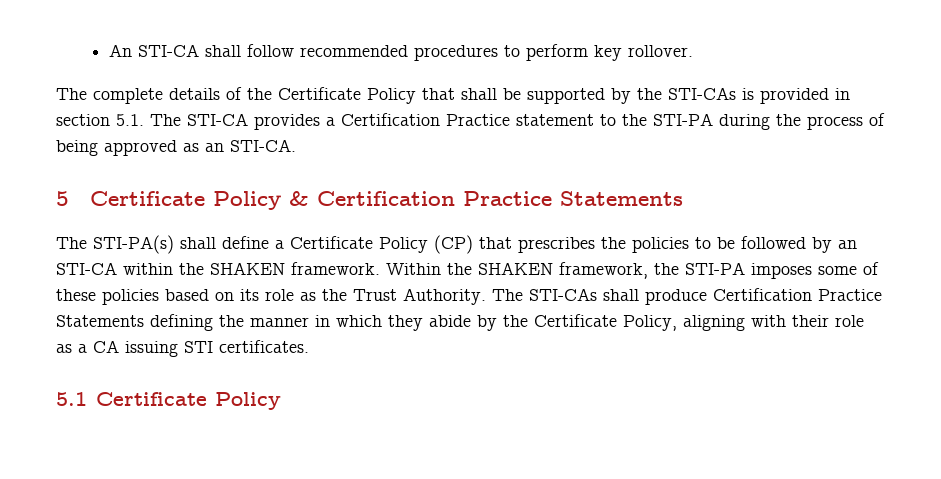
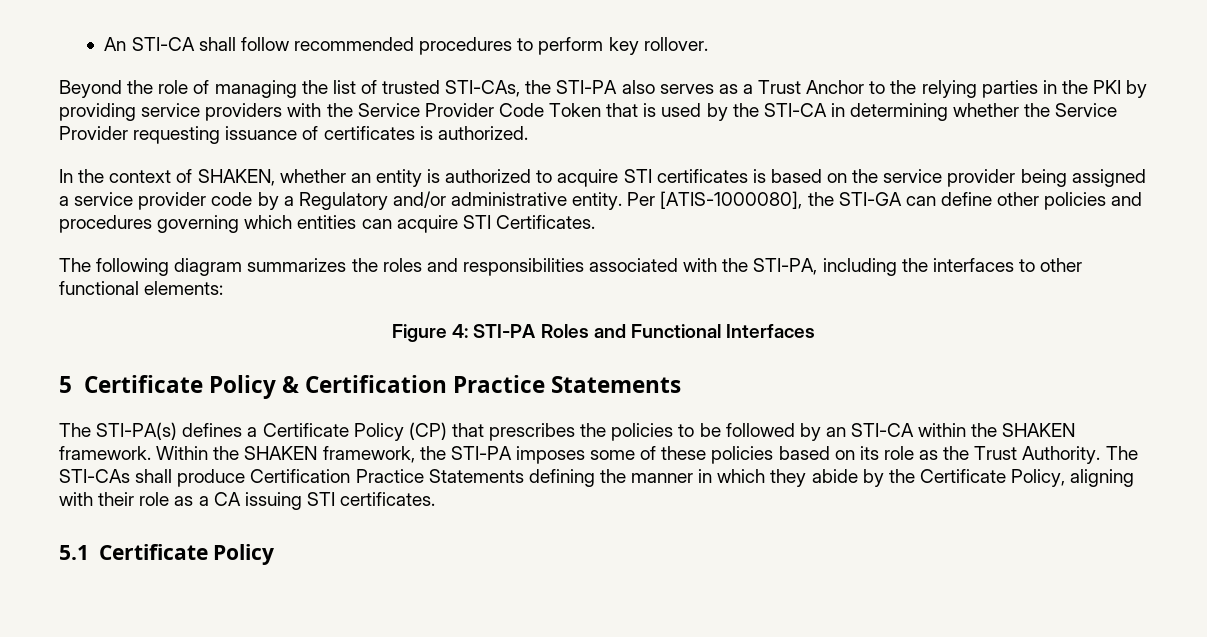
[56,87,850,104] [56,113,885,130] [56,139,296,156] The complete details of the Certificate Policy that shall be supported by the STI-CAs is provided in section 5.1. The STI-CA provides a Certification Practice statement to the STI-PA during the process of being approved as an STI-CA. -> [59,80,1148,98] [59,103,1118,121] [59,126,528,144] [59,169,1146,187] [59,191,1143,210] [59,215,595,233] [59,258,1083,276] [59,281,224,295] [392,324,815,342] Beyond the role of managing the list of trusted STI-CAs, the STI-PA also serves as a Trust Anchor to the relying parties in the PKI by providing service providers with the Service Provider Code Token that is used by the STI-CA in determining whether the Service Provider requesting issuance of certificates is authorized. // In the context of SHAKEN, whether an entity is authorized to acquire STI certificates is based on the service provider being assigned a service provider code by a Regulatory and/or administrative entity. Per [ATIS-1000080], the STI-GA can define other policies and procedures governing which entities can acquire STI Certificates. // The following diagram summarizes the roles and responsibilities associated with the STI-PA, including the interfaces to other functional elements: // Figure 4: STI-PA Roles and Functional Interfaces
[180,236,269,249] shall define -> [182,423,243,437] defines

